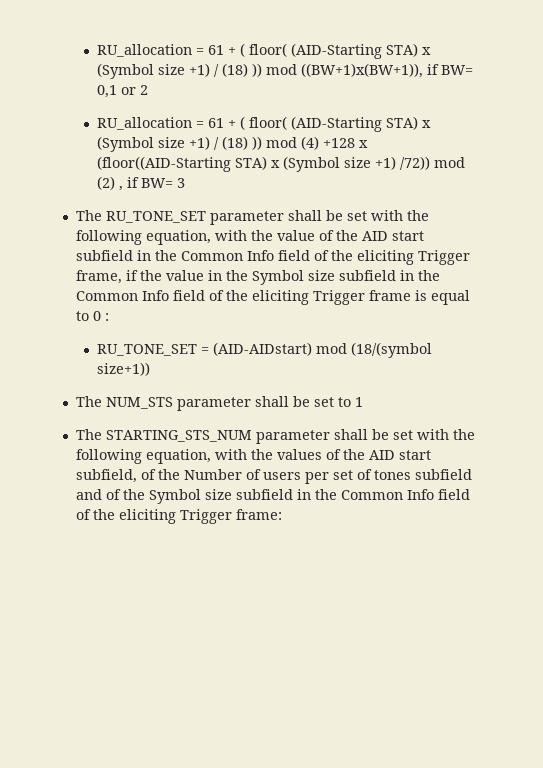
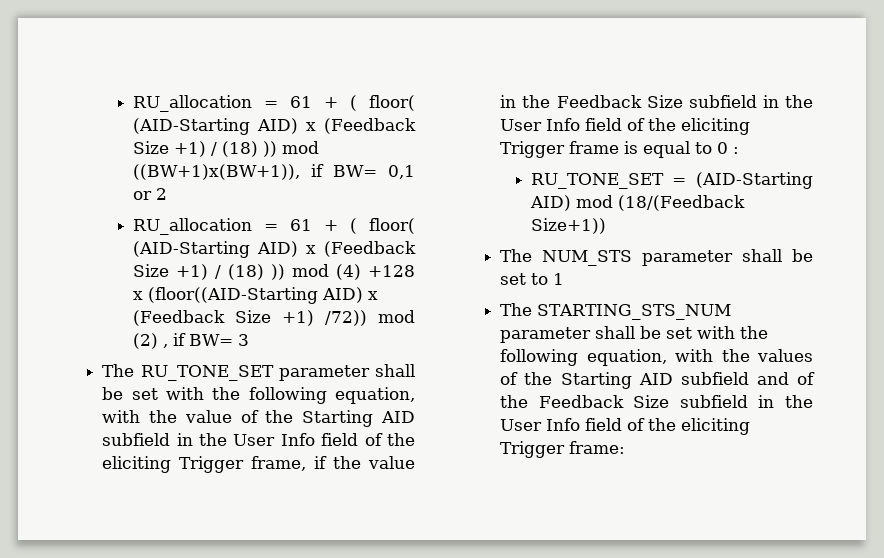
[97,43,432,59] [97,63,186,79] RU_allocation = 61 + ( floor( (AID-Starting STA) x (Symbol size -> [132,95,415,112] [132,118,417,135] [132,141,169,154] RU_allocation = 61 + ( floor( (AID-Starting AID) x (Feedback Size
[386,116,432,130] [97,136,186,152] STA) x (Symbol size -> [256,241,417,257] [132,264,169,277] AID) x (Feedback Size
[235,156,372,172] STA) x (Symbol size -> [321,287,378,303] [132,310,271,326] AID) x (Feedback Size
[362,231,425,241] [76,250,244,261] AID start subfield in the Common -> [302,410,415,427] [102,433,276,446] Starting AID subfield in the User
[252,270,441,285] [76,291,139,301] Symbol size subfield in the Common -> [556,95,813,108] [500,119,543,131] Feedback Size subfield in the User
[213,342,433,358] [97,362,151,376] (AID-AIDstart) mod (18/(symbol size+1)) -> [696,172,813,189] [529,195,745,211] [530,218,606,234] (AID-Starting AID) mod (18/(Feedback Size+1))
[369,450,432,460] [76,469,412,484] AID start subfield, of the Number of users per set of tones -> [560,372,673,389] Starting AID
[149,489,404,504] Symbol size subfield in the Common -> [538,395,813,408] [500,419,543,431] Feedback Size subfield in the User

